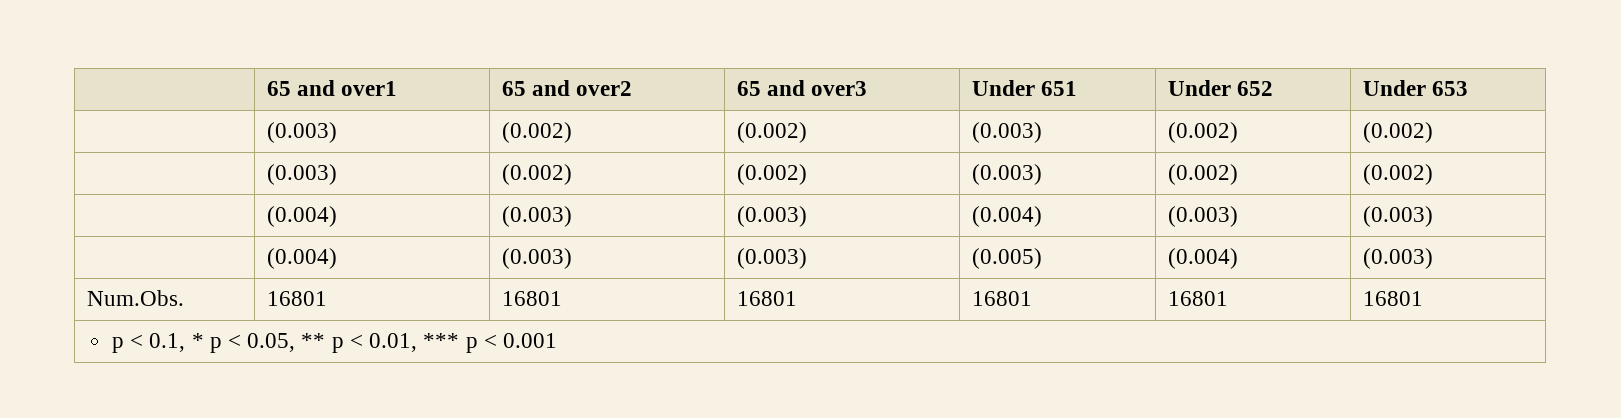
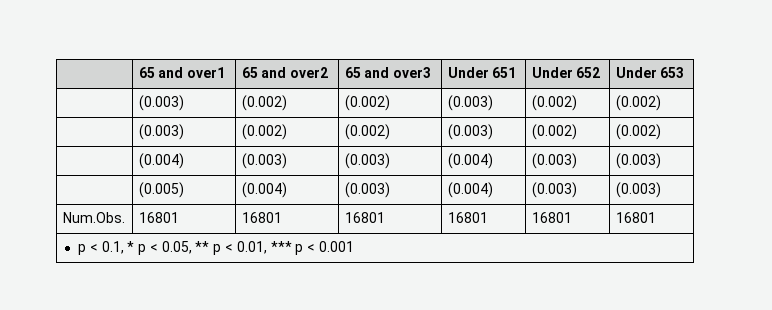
[266,248,337,269] [501,248,572,269] [736,248,807,269] [971,248,1042,269] [1167,248,1238,269] | (0.004) | (0.003) | (0.003) | (0.005) | (0.004) -> [138,182,184,198] [241,182,287,198] [344,182,390,198] [447,182,493,198] [531,182,577,198] | (0.005) | (0.004) | (0.003) | (0.004) | (0.003)

